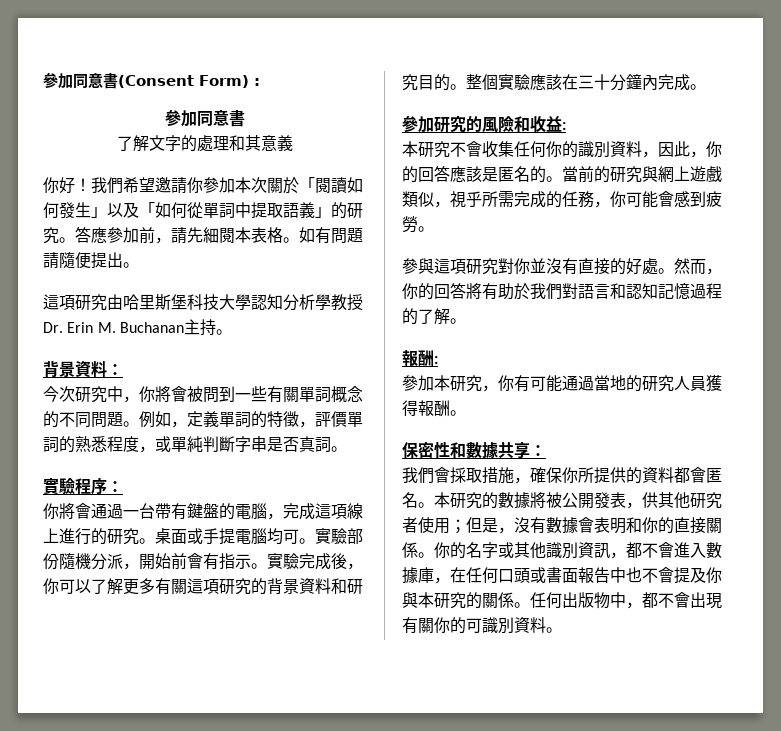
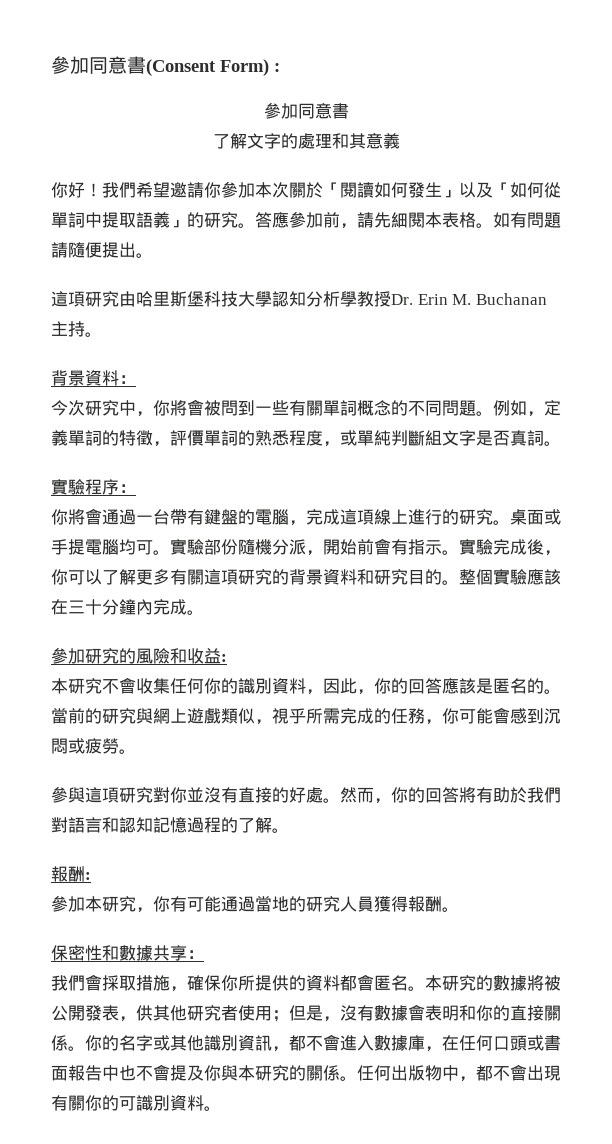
[235,436,267,452] 字串 -> [425,430,476,446] 組文字
(706, 199) none -> [544,708,561,724] [51,738,85,754] 沉悶或

